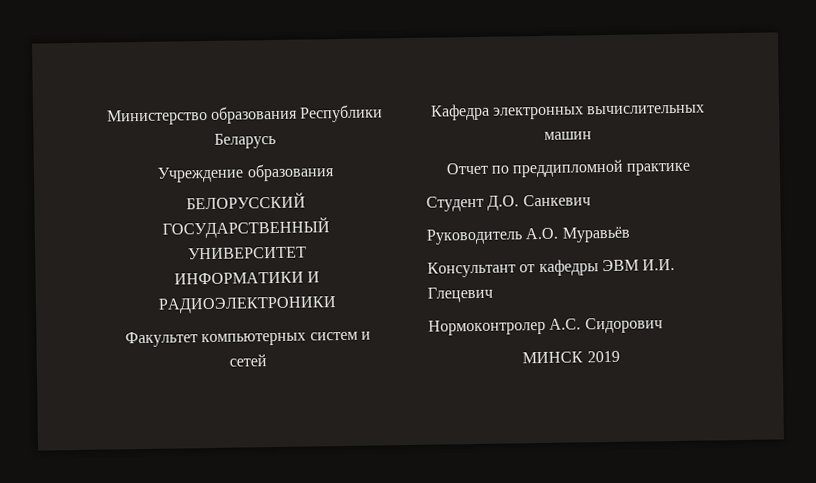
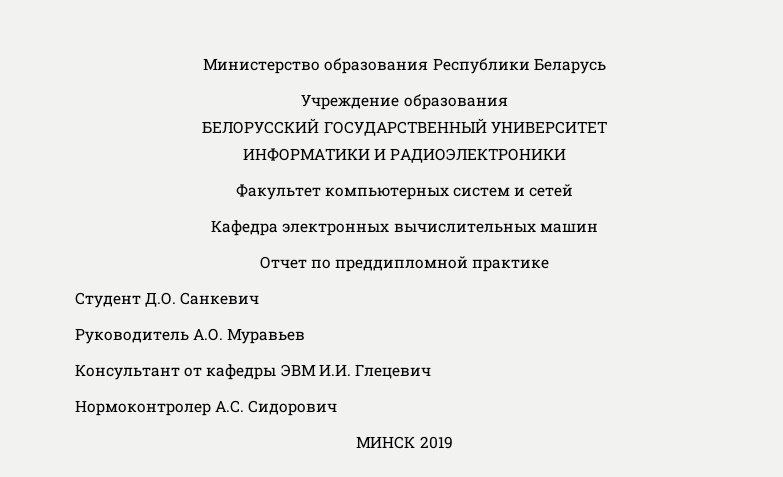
[561,226,631,243] Муравьёв -> [227,328,306,344] Муравьев

